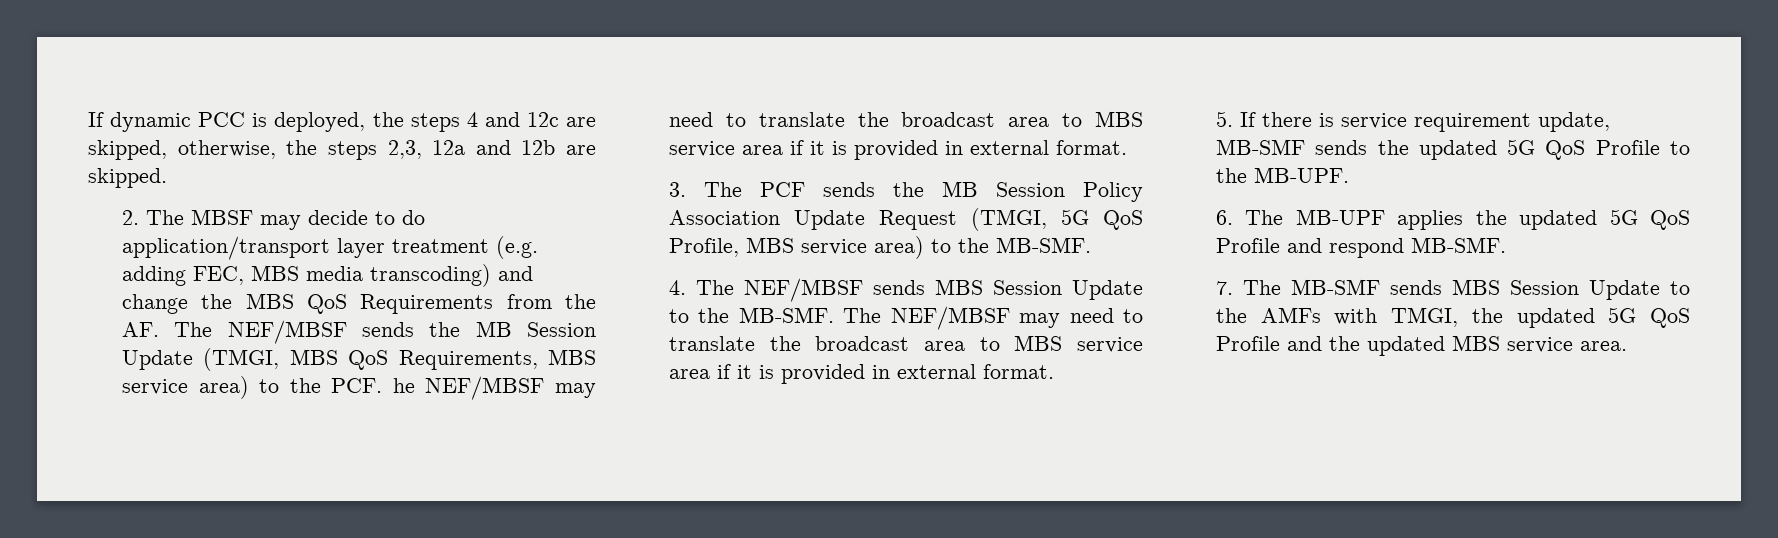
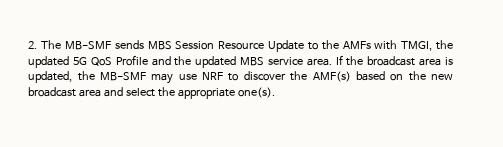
[88,112,597,132] [88,140,596,160] [88,168,167,188] [121,209,425,230] [121,236,538,260] [121,264,533,287] [121,293,597,314] [121,320,597,344] [121,348,596,371] [121,376,597,400] [668,111,1143,127] [668,140,1127,160] [668,181,1143,202] [668,208,1143,231] [668,236,1091,259] [668,278,1143,302] [668,306,1143,330] [668,335,1143,353] [668,364,1054,384] [1215,111,1610,132] [1215,139,1690,160] [1215,167,1349,183] [1215,209,1690,230] [1215,237,1506,258] [1215,281,1233,295] If dynamic PCC is deployed, the steps 4 and 12c are skipped, otherwise, the steps 2,3, 12a and 12b are skipped. // 2. The MBSF may decide to do application/transport layer treatment (e.g. adding FEC, MBS media transcoding) and change the MBS QoS Requirements from the AF. The NEF/MBSF sends the MB Session Update (TMGI, MBS QoS Requirements, MBS service area) to the PCF. he NEF/MBSF may need to translate the broadcast area to MBS service area if it is provided in external format. // 3. The PCF sends the MB Session Policy Association Update Request (TMGI, 5G QoS Profile, MBS service area) to the MB-SMF. // 4. The NEF/MBSF sends MBS Session Update to the MB-SMF. The NEF/MBSF may need to translate the broadcast area to MBS service area if it is provided in external format. // 5. If there is service requirement update, MB-SMF sends the updated 5G QoS Profile to the MB-UPF. // 6. The MB-UPF applies the updated 5G QoS Profile and respond MB-SMF. // 7. -> [28,41,38,49] 2.
(1579, 287) none -> [218,41,265,50] Resource
(1627, 346) none -> [335,55,453,66] [28,71,453,84] [28,87,276,99] If the broadcast area is updated, the MB-SMF may use NRF to discover the AMF(s) based on the new broadcast area and select the appropriate one(s).

